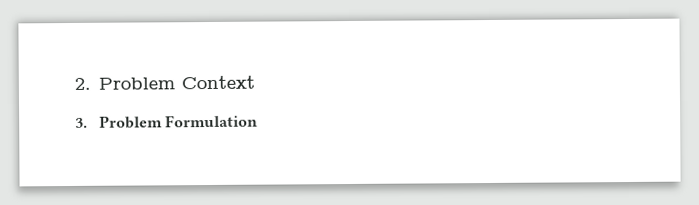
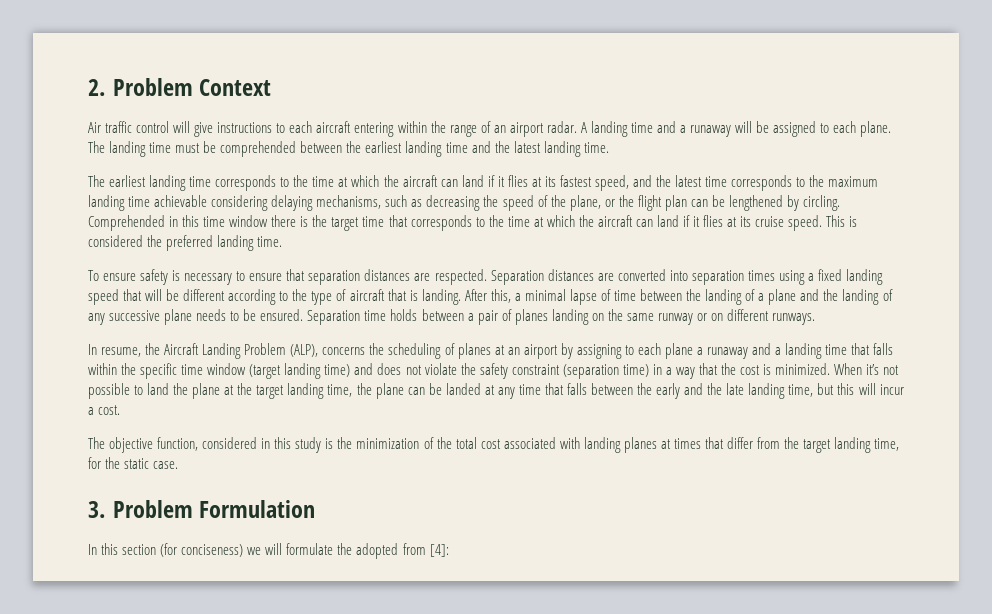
[75,114,258,129] 3. Problem Formulation -> [88,121,892,137] [88,141,609,157] [88,175,879,191] [88,195,841,211] [88,215,858,231] [88,235,283,251] [88,269,884,285] [88,289,893,305] [88,309,816,325] [88,343,894,359] [88,363,900,379] [88,383,904,399] [88,405,121,415] [88,437,900,453] [88,457,179,469] [88,500,315,518] [88,543,449,559] Air traffic control will give instructions to each aircraft entering within the range of an airport radar. A landing time and a runaway will be assigned to each plane. The landing time must be comprehended between the earliest landing time and the latest landing time. // The earliest landing time corresponds to the time at which the aircraft can land if it flies at its fastest speed, and the latest time corresponds to the maximum landing time achievable considering delaying mechanisms, such as decreasing the speed of the plane, or the flight plan can be lengthened by circling. Comprehended in this time window there is the target time that corresponds to the time at which the aircraft can land if it flies at its cruise speed. This is considered the preferred landing time. // To ensure safety is necessary to ensure that separation distances are respected. Separation distances are converted into separation times using a fixed landing speed that will be different according to the type of aircraft that is landing. After this, a minimal lapse of time between the landing of a plane and the landing of any successive plane needs to be ensured. Separation time holds between a pair of planes landing on the same runway or on different runways. // In resume, the Aircraft Landing Problem (ALP), concerns the scheduling of planes at an airport by assigning to each plane a runaway and a landing time that falls within the specific time window (target landing time) and does not violate the safety constraint (separation time) in a way that the cost is minimized. When it’s not possible to land the plane at the target landing time, the plane can be landed at any time that falls between the early and the late landing time, but this will incur a cost. // The objective function, considered in this study is the minimization of the total cost associated with landing planes at times that differ from the target landing time, for the static case. // 3. Problem Formulation // In this section (for conciseness) we will formulate the adopted from [4]:

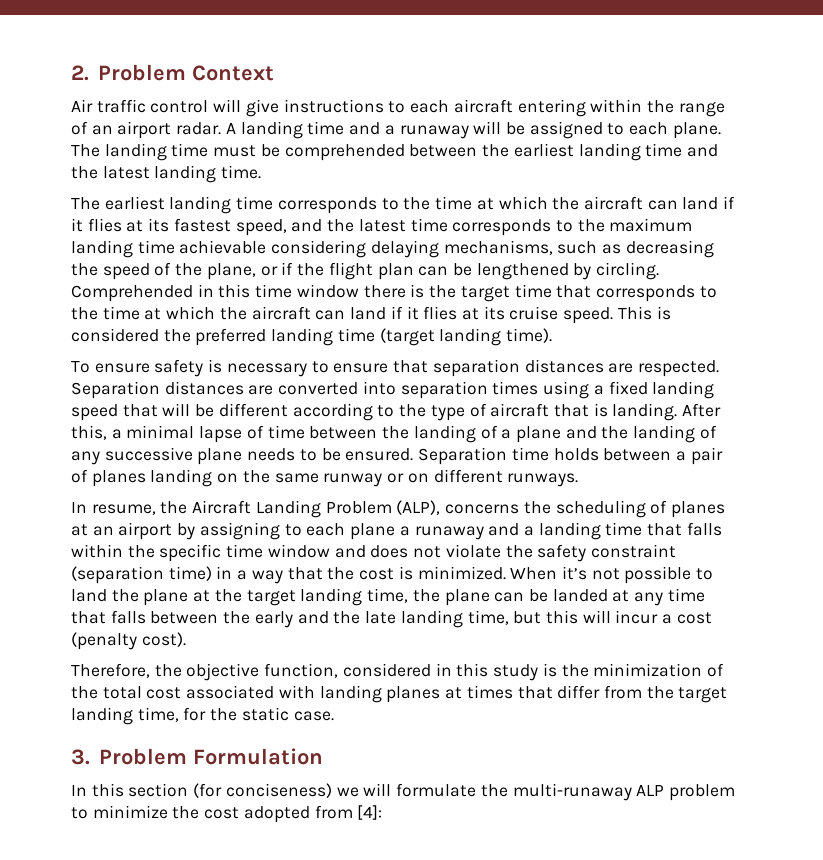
(615, 203) none -> [281,262,294,275] if
[257,236,283,247] time. -> [337,328,553,346] time (target landing time).
[249,363,351,379] (target landing time) -> (330, 551) none
[98,405,121,415] [88,437,105,449] cost. // The -> [676,612,712,624] [71,632,186,650] [71,663,182,678] cost (penalty cost). // Therefore, the
(353, 549) none -> [512,783,735,801] [71,805,240,819] multi-runaway ALP problem to minimize the cost

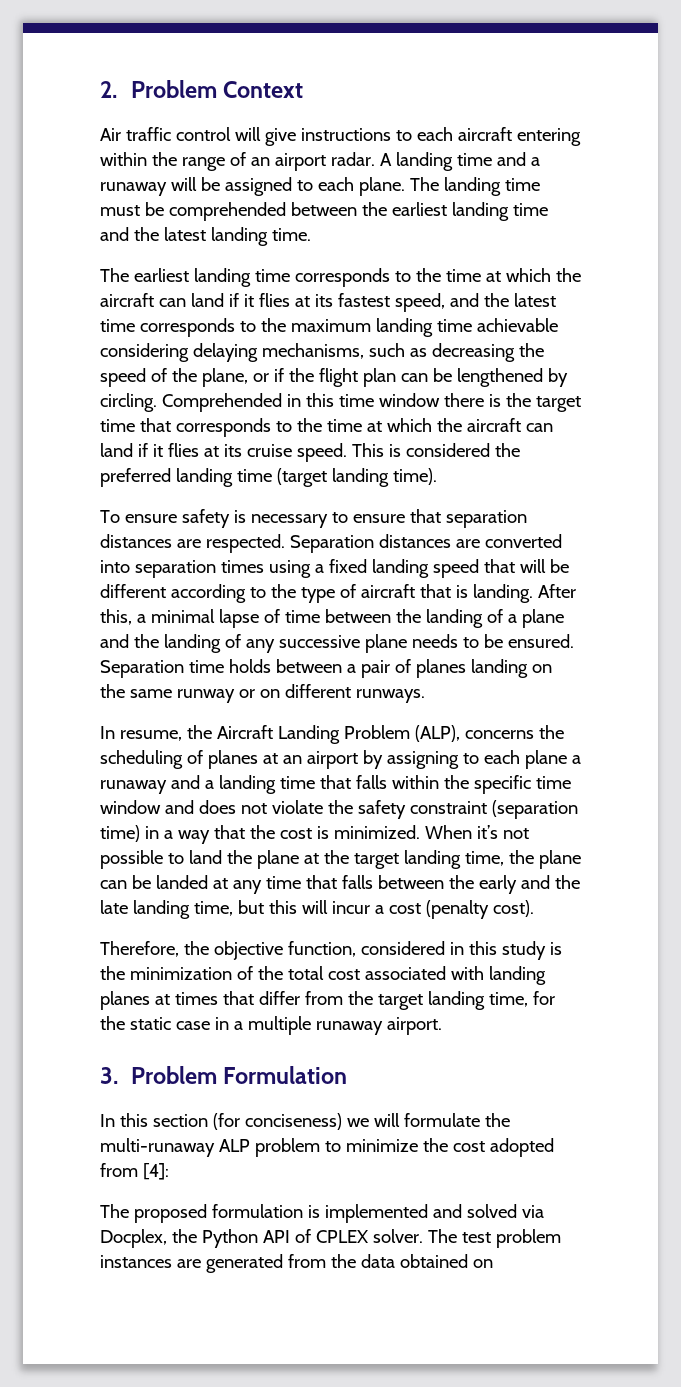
[293,711,334,721] case. -> [175,1016,442,1035] case in a multiple runaway airport.
(383, 812) none -> [100,1204,544,1223] [100,1229,561,1248] [100,1254,493,1273] // The proposed formulation is implemented and solved via Docplex, the Python API of CPLEX solver. The test problem instances are generated from the data obtained on

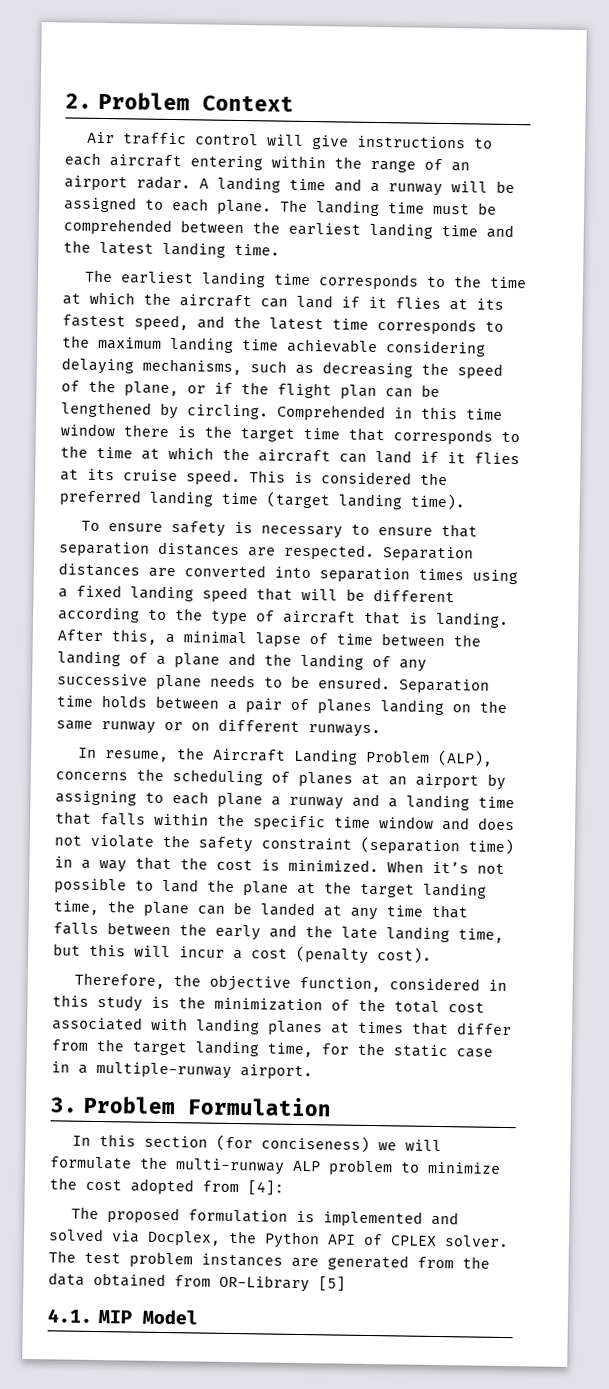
[100,182,167,196] runaway -> [388,183,443,196] runway
[100,780,167,794] runaway -> [289,796,344,810] runway
[247,1016,383,1035] multiple runaway -> [96,1061,232,1079] multiple-runway
[100,1138,215,1157] multi-runaway -> [175,1158,285,1175] multi-runway
[472,1259,493,1268] on -> [174,1274,346,1293] [47,1308,199,1325] from OR-Library [5] // 4.1. MIP Model

